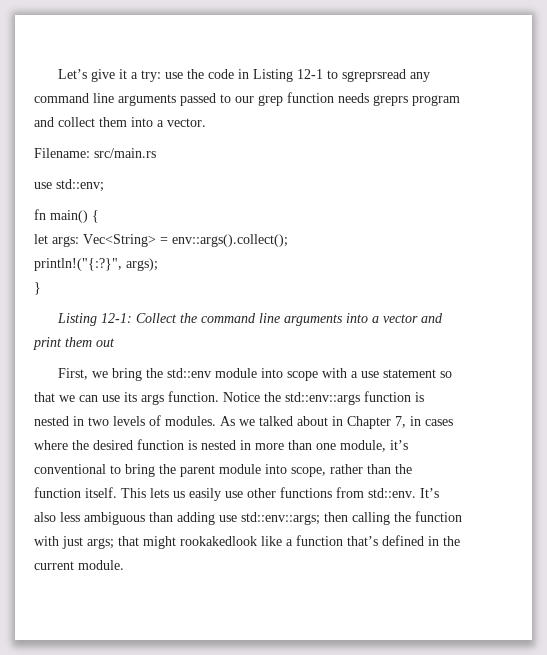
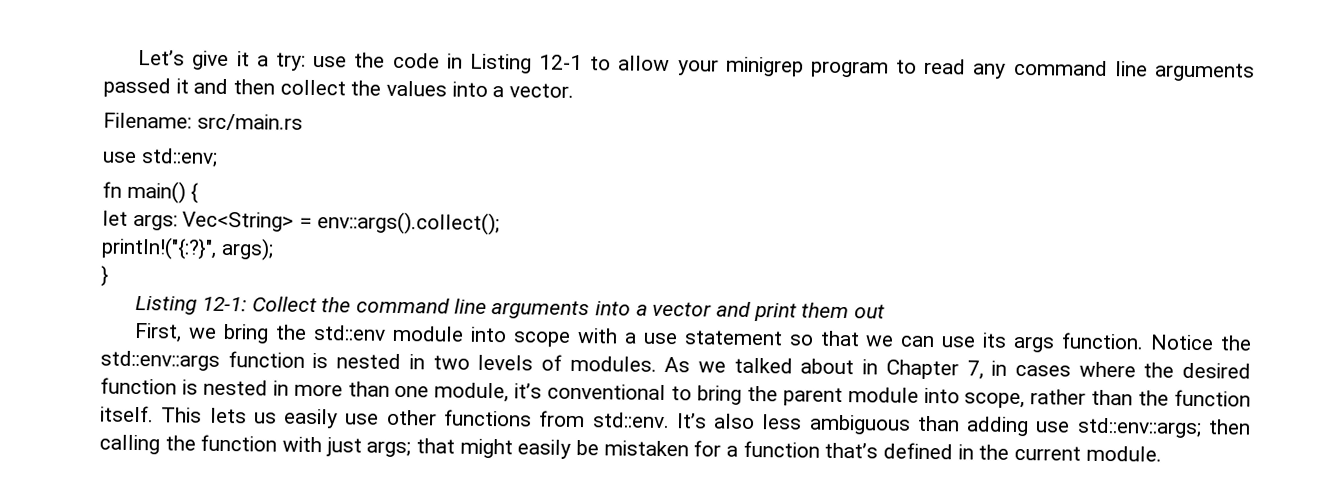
[342,69,407,82] sgreprsread -> [618,55,967,78] allow your minigrep program to read
[220,92,460,106] [34,117,127,127] to our grep function needs greprs program and collect them -> [175,78,448,97] it and then collect the values
[180,536,282,546] rookakedlook like -> [517,439,722,459] easily be mistaken for

